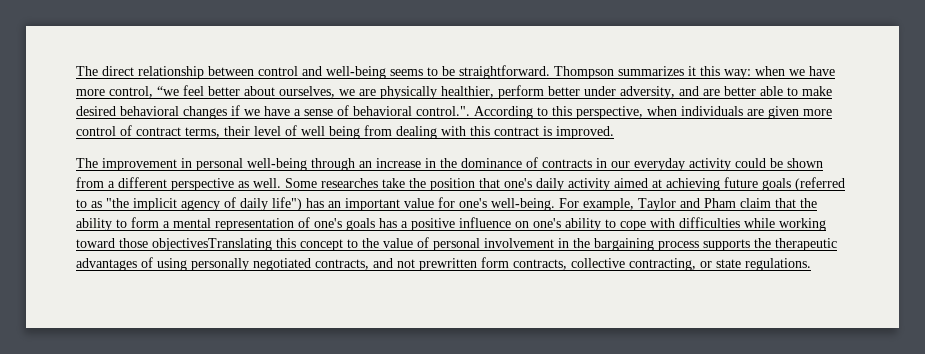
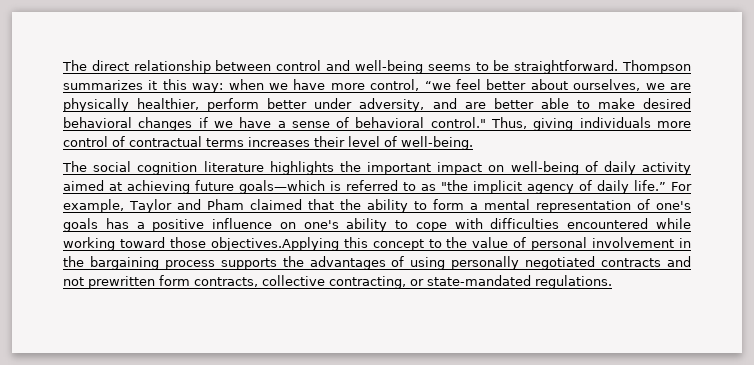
[416,106,832,119] [76,125,614,139] [76,157,823,171] [76,177,532,191] control.". According to this perspective, when individuals are given more control of contract terms, their level of well being from dealing with this contract is improved. // The improvement in personal well-being through an increase in the dominance of contracts in our everyday activity could be shown from a different perspective as well. Some researches take the position that one's -> [430,117,692,131] [63,136,473,150] [62,161,598,175] control." Thus, giving individuals more control of contractual terms increases their level of well-being. // The social cognition literature highlights the important impact on well-being of
[762,177,845,191] goals (referred -> [239,180,398,194] goals—which is referred
[272,197,555,211] life") has an important value for one's well-being. -> [634,180,666,191] life.”
[740,198,771,208] claim -> [249,199,302,210] claimed
(740, 222) none -> [567,218,649,229] encountered
[152,238,272,251] objectivesTranslating -> [210,237,339,251] objectives.Applying
[775,238,837,251] therapeutic -> (304, 261) none
[315,259,369,270] contracts, -> [601,258,662,267] contracts
[716,259,741,268] state -> [427,275,531,286] state-mandated

